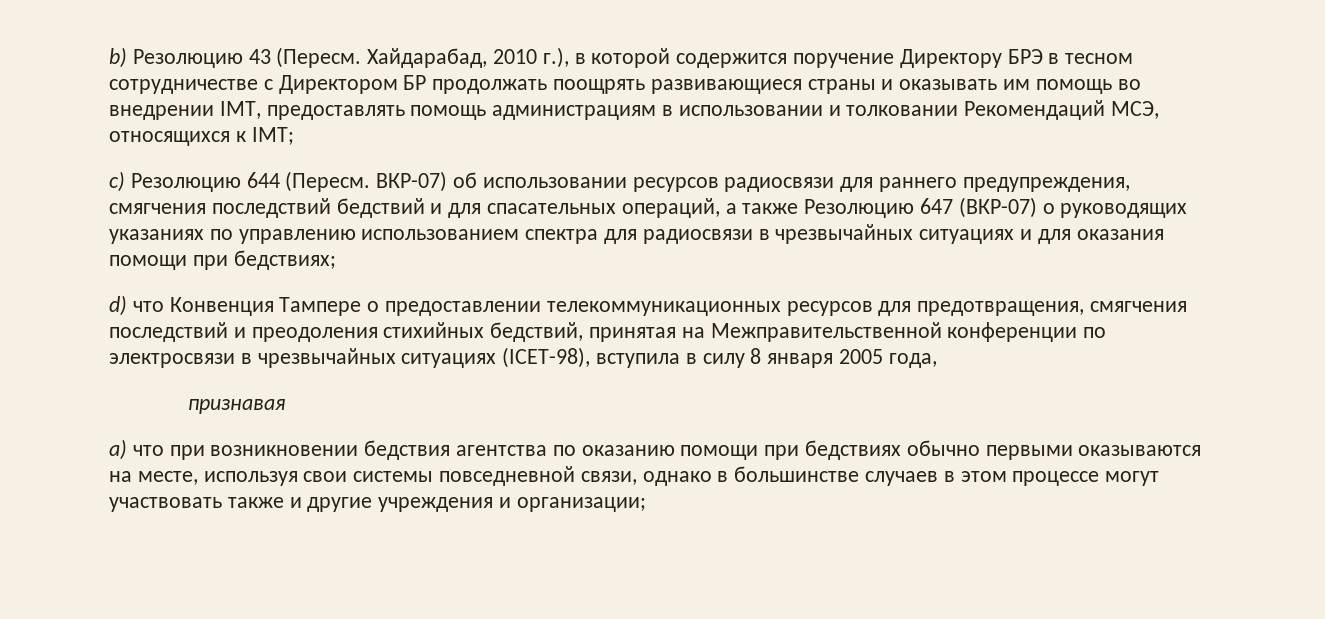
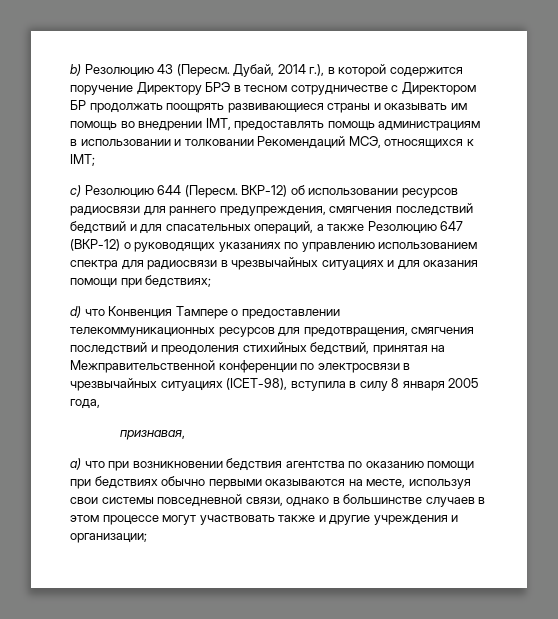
[367,48,538,68] Хайдарабад, 2010 -> [233,64,306,77] Дубай, 2014
[376,171,448,192] ВКР-07) -> [241,185,288,197] ВКР-12)
[958,197,1037,218] (ВКР-07) -> [70,239,120,251] (ВКР-12)
[187,399,285,414] признавая -> [119,430,185,440] признавая,

